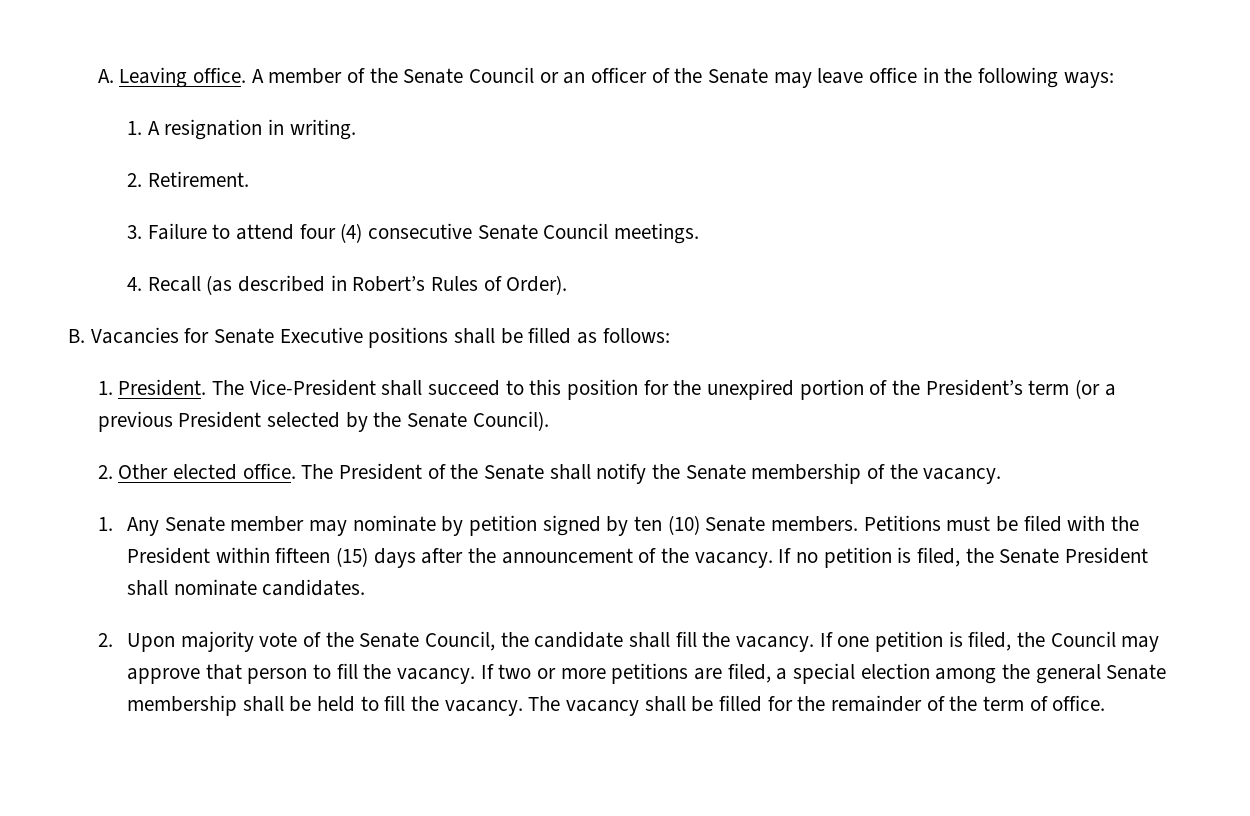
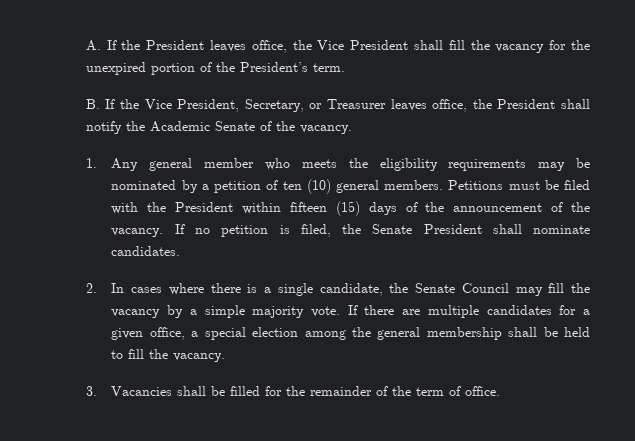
[119,67,1114,88] [127,119,356,140] [127,171,249,187] [127,223,700,244] [127,275,568,295] [68,327,670,348] [97,379,638,400] Leaving office. A member of the Senate Council or an officer of the Senate may leave office in the following ways: // 1. A resignation in writing. // 2. Retirement. // 3. Failure to attend four (4) consecutive Senate Council meetings. // 4. Recall (as described in Robert’s Rules of Order). // B. Vacancies for Senate Executive positions shall be filled as follows: // 1. President. The Vice-President shall succeed to this position -> [106,40,545,53] If the President leaves office, the Vice President shall fill the vacancy
[1028,379,1116,399] [97,411,549,432] [97,463,544,480] term (or a previous President selected by the Senate Council). // 2. Other elected office. The President of the Senate -> [312,63,345,72] [85,99,556,112] term. // B. If the Vice President, Secretary, or Treasurer leaves office, the President
[685,463,862,484] Senate membership -> [149,121,255,132] Academic Senate
[164,515,629,536] Senate member may nominate by petition signed by -> [149,158,590,171] [111,180,279,193] general member who meets the eligibility requirements may be nominated by a petition of
[705,516,766,532] Senate -> [335,180,379,193] general
[421,548,464,564] after -> [405,202,418,212] of
[127,631,1160,652] [127,663,771,684] Upon majority vote of the Senate Council, the candidate shall fill the vacancy. If one petition is filed, the Council may approve that person to fill the vacancy. If two or more petitions are filed, -> [111,283,591,296] [111,305,590,318] [111,327,185,340] In cases where there is a single candidate, the Senate Council may fill the vacancy by a simple majority vote. If there are multiple candidates for a given office,
[1106,664,1167,680] Senate -> (421, 333) none
[528,696,640,716] The vacancy -> [85,386,173,396] // 3. Vacancies

